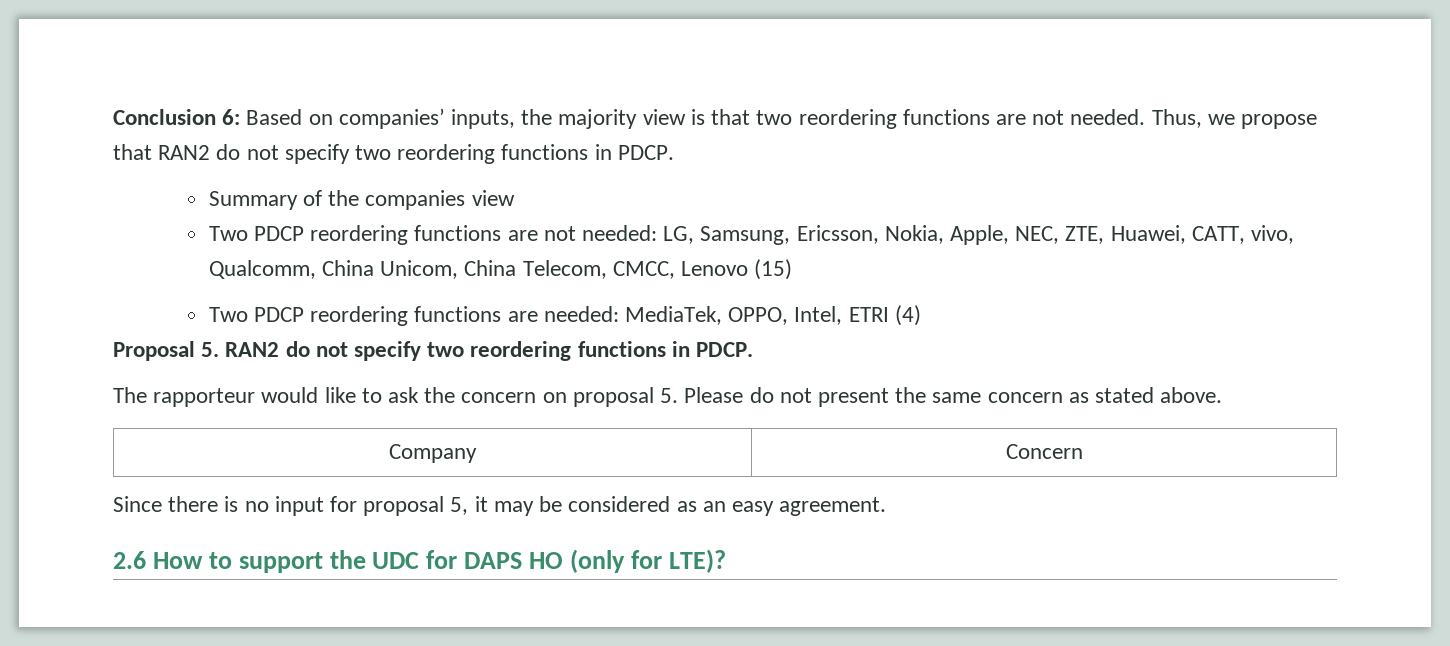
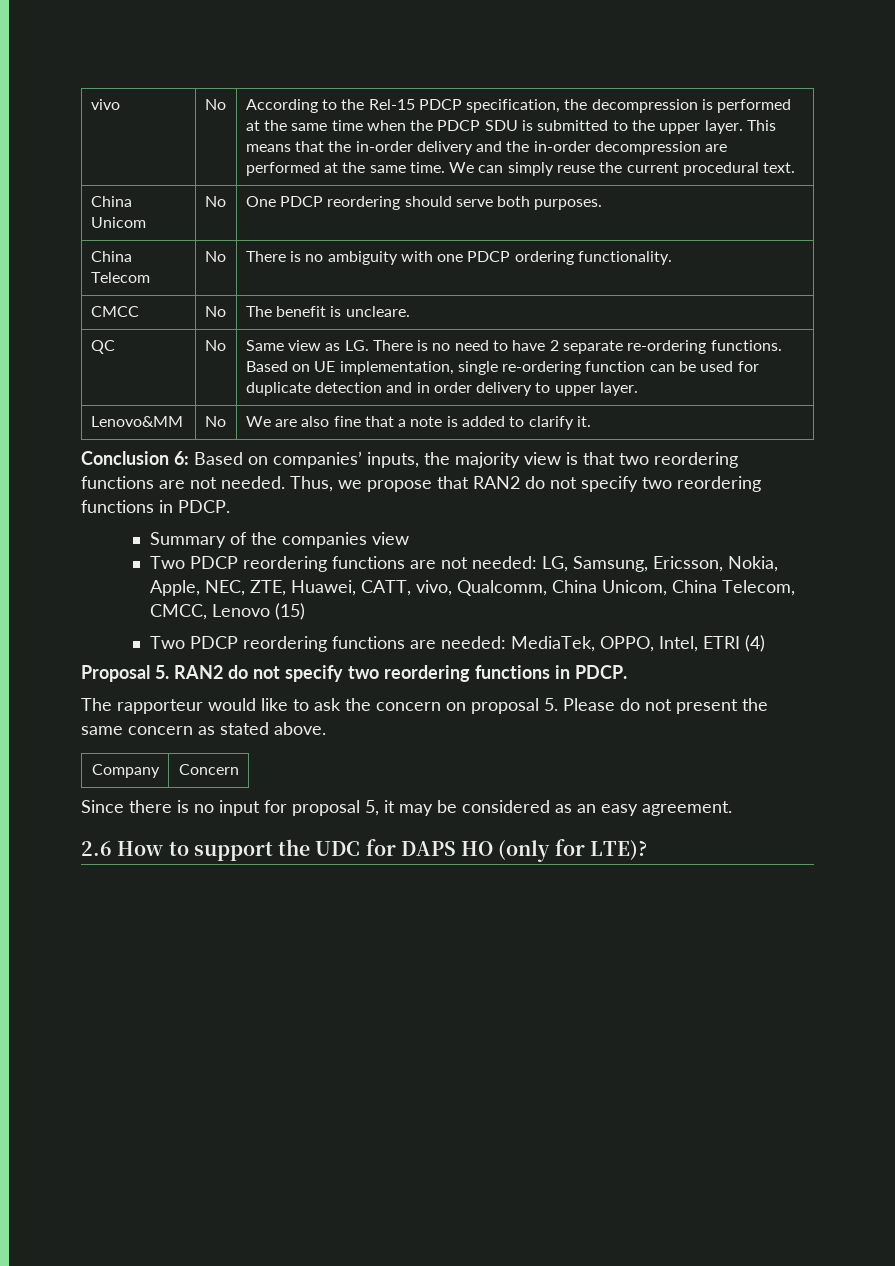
(113, 117) none -> [90,99,120,110] [204,99,226,110] [245,99,792,113] [245,120,777,134] [245,141,728,155] [245,162,796,176] [90,196,132,207] [90,217,146,228] [204,196,226,207] [245,196,603,210] [90,251,132,262] [90,272,150,283] [204,251,226,262] [245,251,673,265] [90,306,139,317] [204,306,226,317] [245,306,410,317] [90,340,115,354] [204,340,226,351] [245,340,782,354] [245,361,759,375] [245,382,639,396] [90,416,183,427] [204,416,226,427] [245,416,592,430] vivo | No | According to the Rel-15 PDCP specification, the decompression is performed at the same time when the PDCP SDU is submitted to the upper layer. This means that the in-order delivery and the in-order decompression are performed at the same time. We can simply reuse the current procedural text. // China Unicom | No | One PDCP reordering should serve both purposes. // China Telecom | No | There is no ambiguity with one PDCP ordering functionality. // CMCC | No | The benefit is uncleare. // QC | No | Same view as LG. There is no need to have 2 separate re-ordering functions. Based on UE implementation, single re-ordering function can be used for duplicate detection and in order delivery to upper layer. // Lenovo&MM | No | We are also fine that a note is added to clarify it. //

